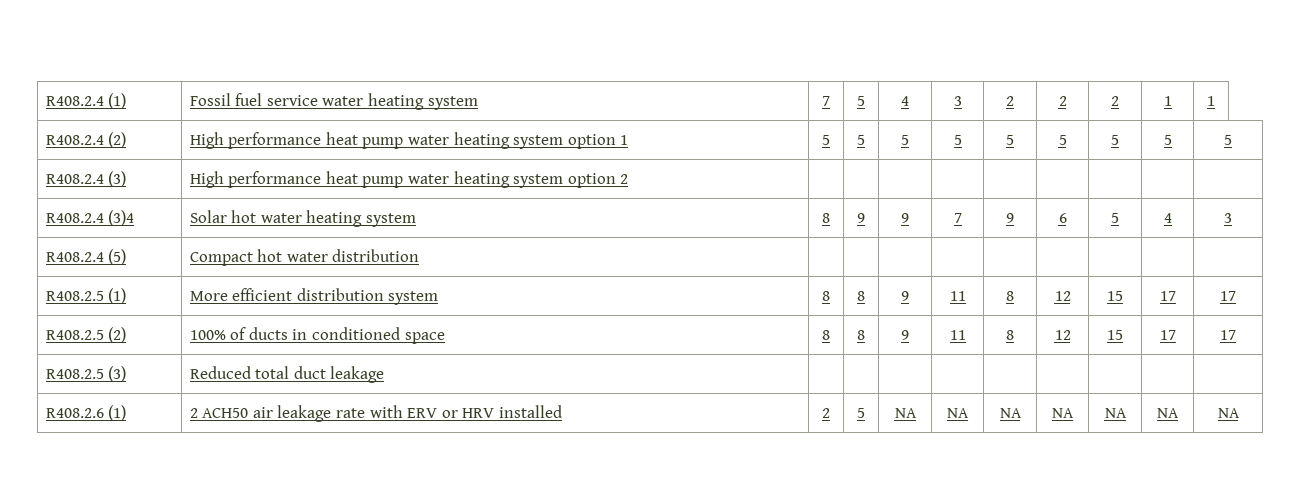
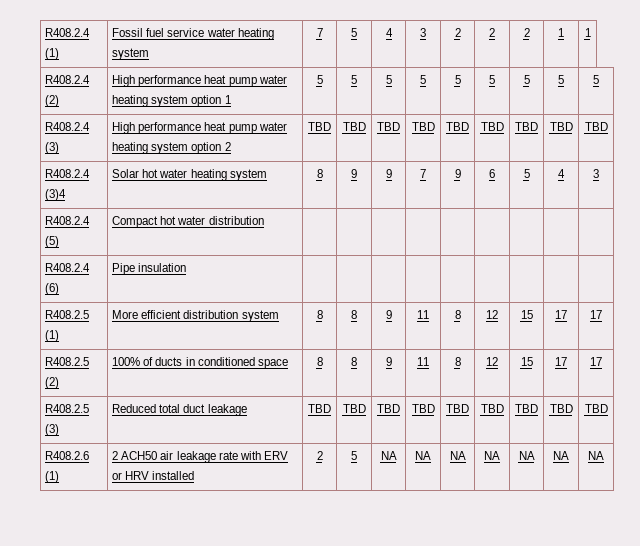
(629, 179) | | | | | | | | -> [308,122,331,131] [342,122,366,131] [377,122,400,131] [411,122,435,131] [446,122,469,131] [480,122,504,131] [515,122,538,131] [549,122,573,131] [584,122,608,131] TBD | TBD | TBD | TBD | TBD | TBD | TBD | TBD | TBD
(420, 255) none -> [45,263,91,272] [45,283,60,295] [112,263,187,275] // R408.2.4 (6) | Pipe insulation | | | | | | | | |
(385, 374) | | | | | | | | -> [308,404,331,413] [342,404,366,413] [377,404,400,413] [411,404,435,413] [446,404,469,413] [480,404,504,413] [515,404,538,413] [549,404,573,413] [584,404,608,413] TBD | TBD | TBD | TBD | TBD | TBD | TBD | TBD | TBD

